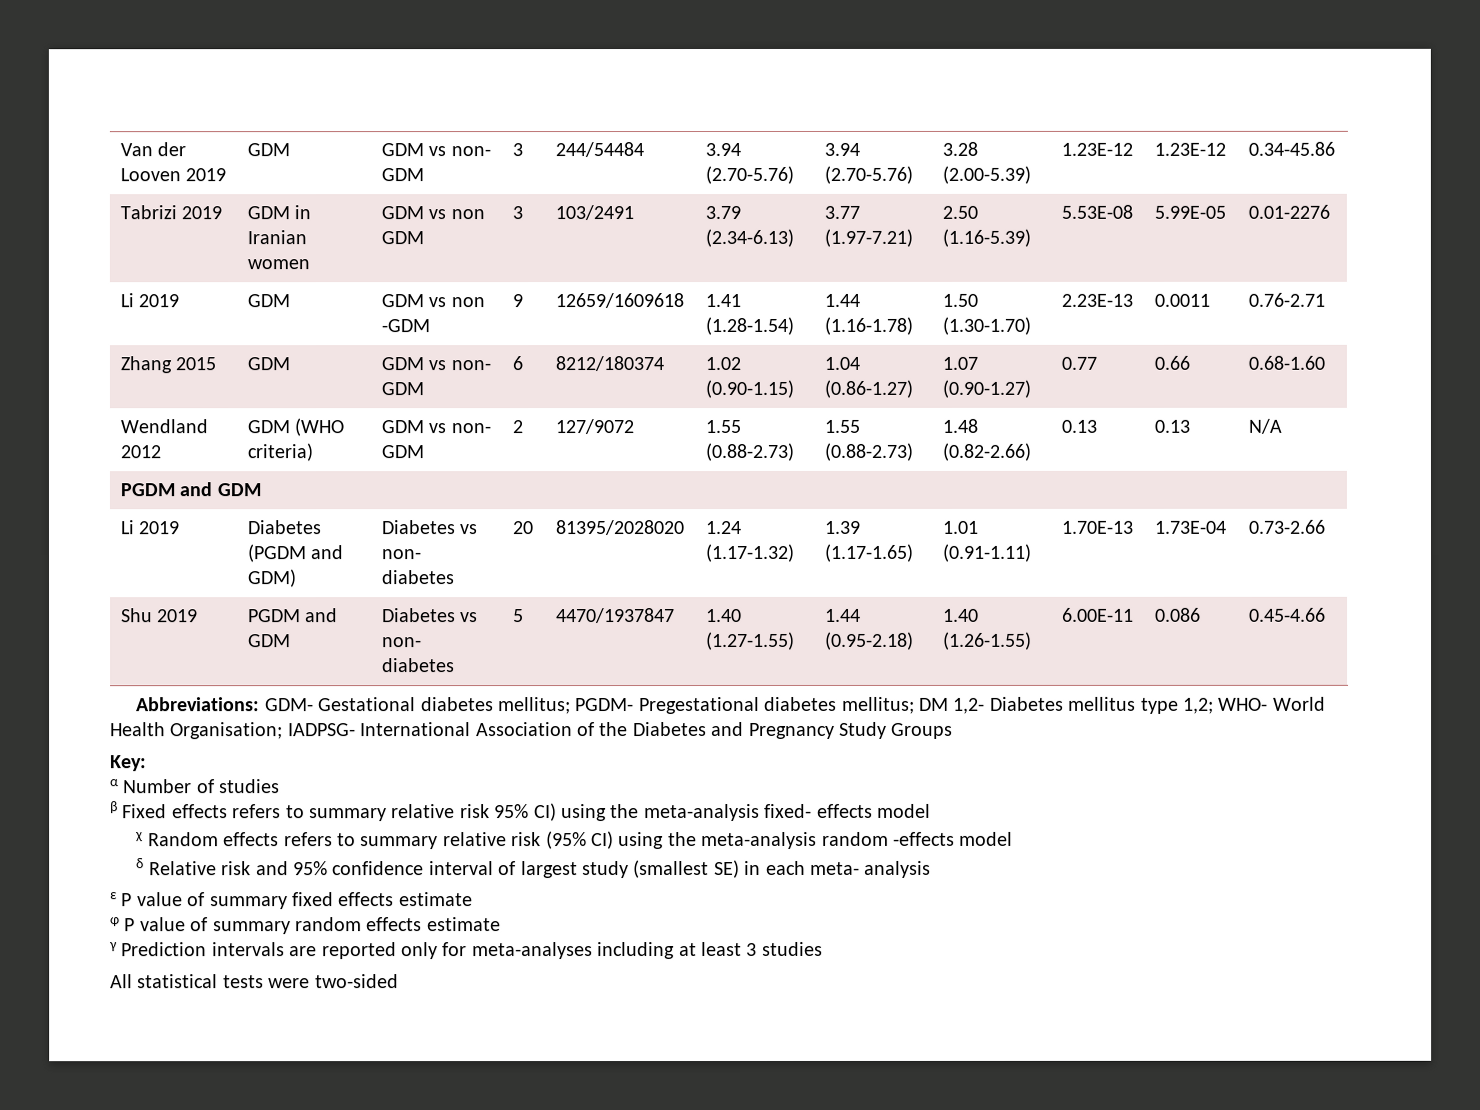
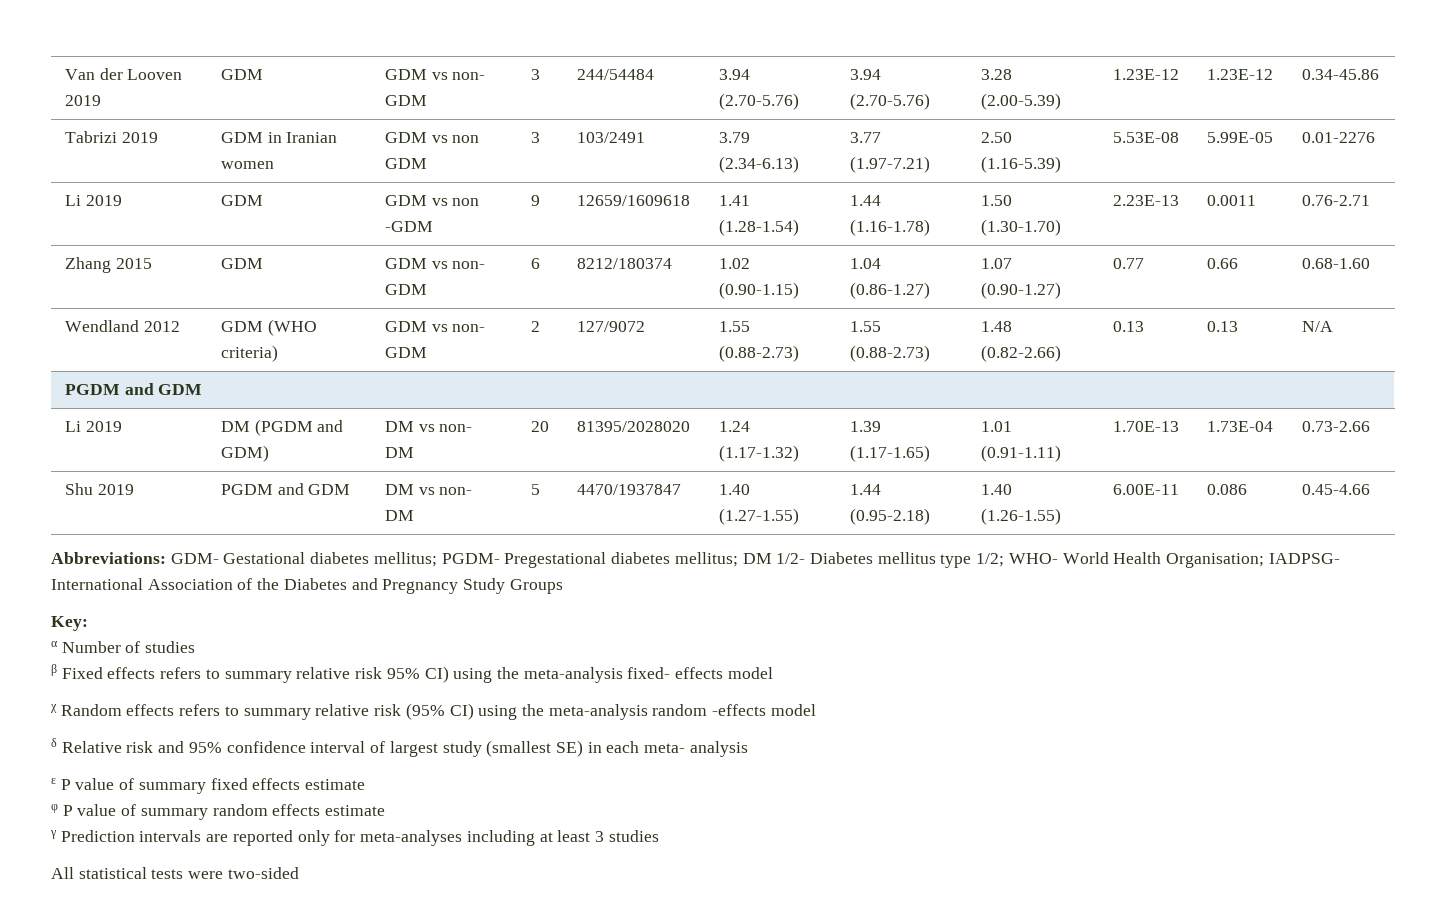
[246,520,321,535] Diabetes -> [220,421,250,432] DM
[380,520,478,535] [380,549,422,560] [381,570,455,585] Diabetes vs non- diabetes -> [384,421,473,432] [384,447,414,458] DM vs non- DM
[381,608,479,623] [381,637,422,648] [381,658,455,673] Diabetes vs non- diabetes -> [384,484,473,495] [384,510,414,521] DM vs non- DM
[953,697,986,714] 1,2- -> [776,553,806,564] 1/2-
[1183,697,1215,714] 1,2; -> [976,553,1005,567] 1/2;

